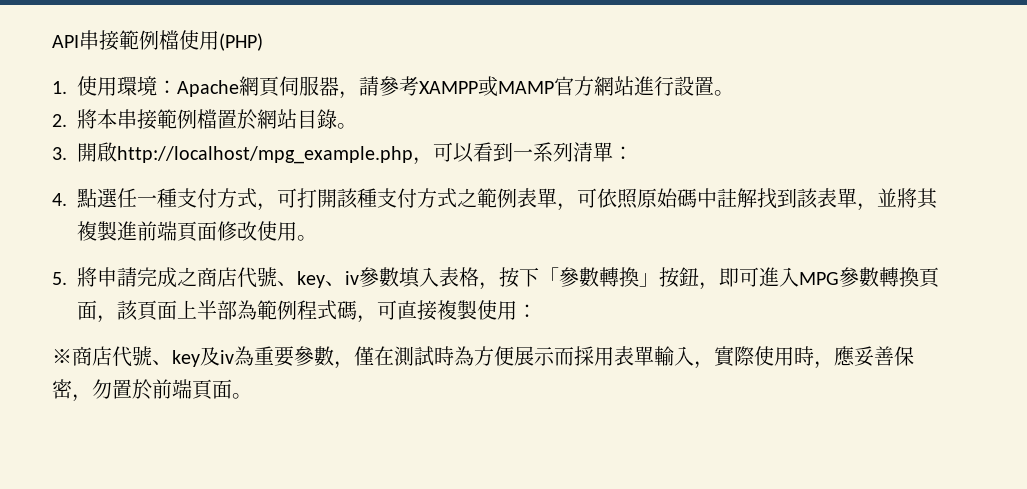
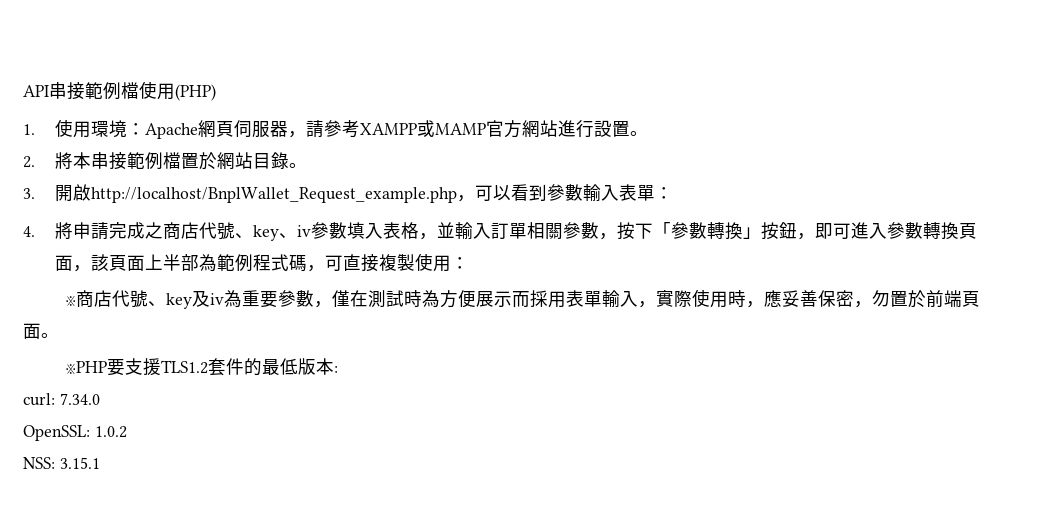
[117,146,413,164] http://localhost/mpg_example.php -> [91,187,458,203] http://localhost/BnplWallet_Request_example.php
[513,142,593,162] 一系列清 -> [547,184,638,201] 參數輸入表
[77,188,938,211] [77,221,317,242] [52,272,67,285] 點選任一種支付方式，可打開該種支付方式之範例表單，可依照原始碼中註解找到該表單，並將其複製進前端頁面修改使用。 // 5. -> (35, 231) none
(499, 286) none -> [437,222,618,240] 並輸入訂單相關參數，
[799,272,839,285] MPG -> (888, 231) none
(252, 396) none -> [66,358,339,376] [23,393,100,406] [23,425,127,441] [23,457,100,469] // ※PHP要支援TLS1.2套件的最低版本: // curl: 7.34.0 // OpenSSL: 1.0.2 // NSS: 3.15.1

